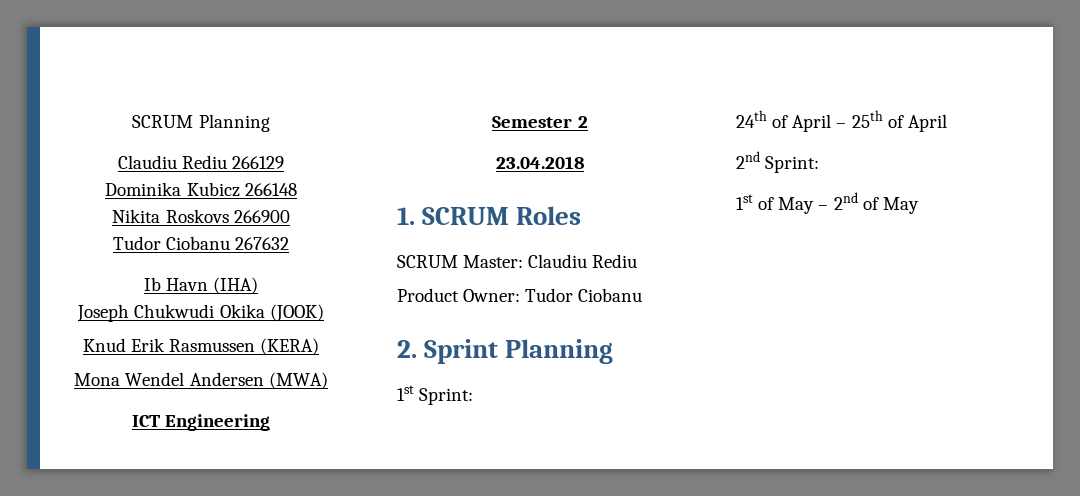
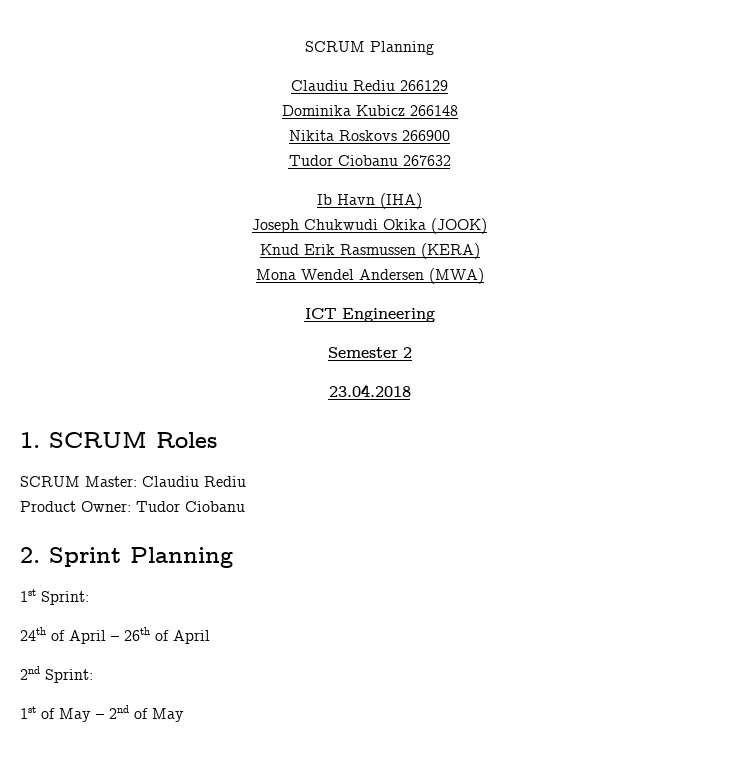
[851,110,883,128] 25th -> [124,627,150,641] 26th

